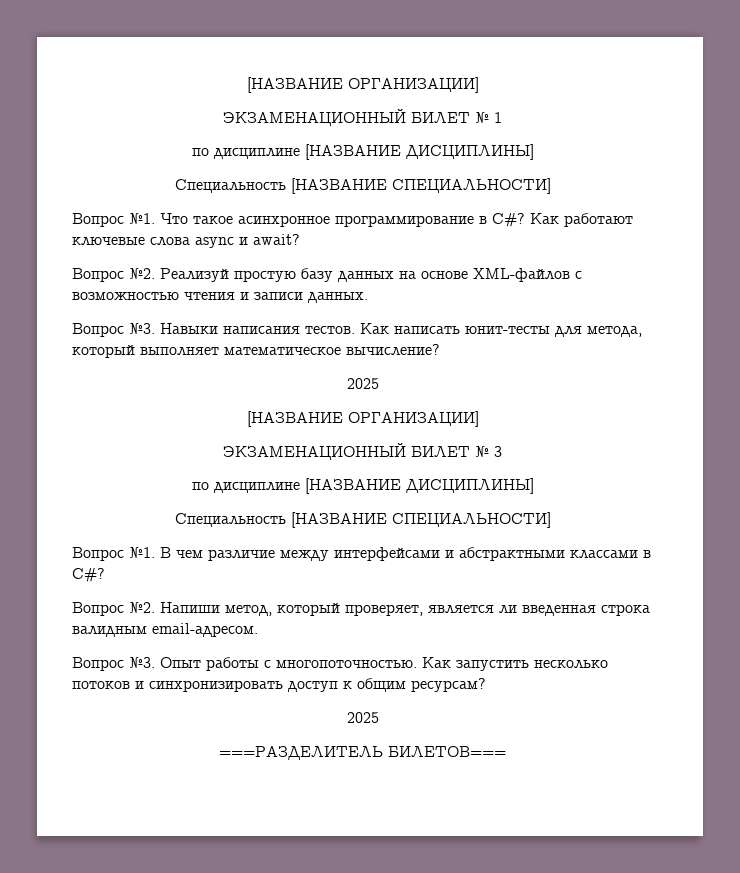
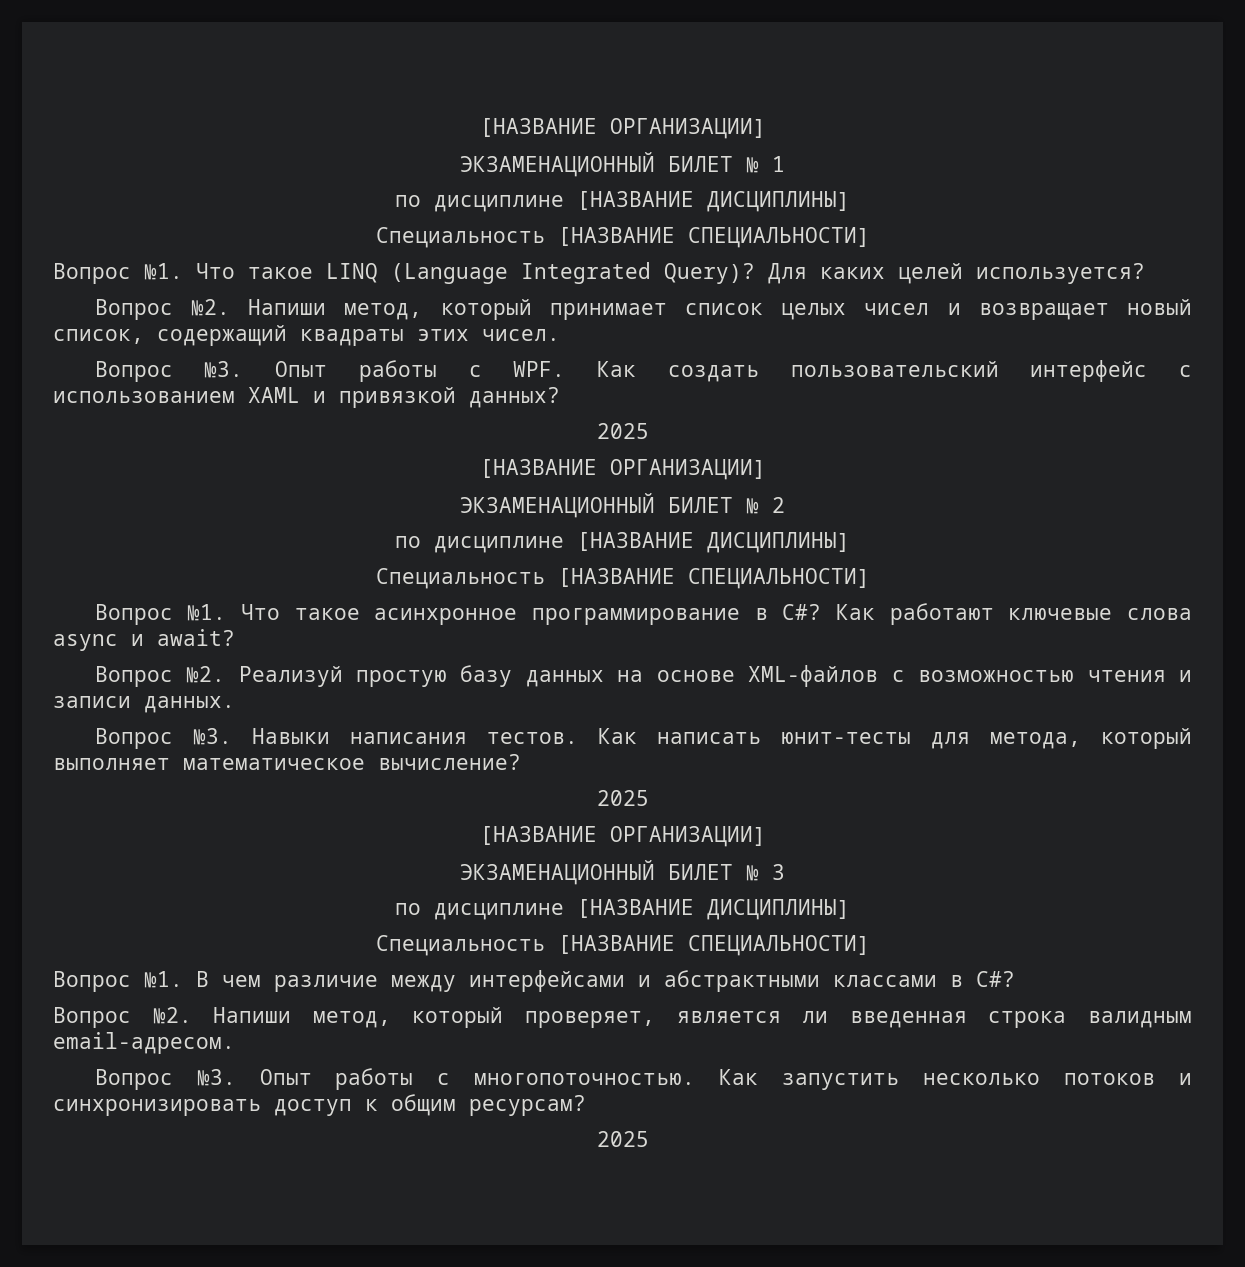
(551, 186) none -> [53,262,1145,284] [94,299,1192,320] [53,325,560,346] [94,360,1192,382] [53,387,560,408] [596,423,649,439] [479,459,766,480] [460,493,785,518] [395,532,850,553] [375,568,870,589] // Вопрос №1. Что такое LINQ (Language Integrated Query)? Для каких целей используется? // Вопрос №2. Напиши метод, который принимает список целых чисел и возвращает новый список, содержащий квадраты этих чисел. // Вопрос №3. Опыт работы с WPF. Как создать пользовательский интерфейс с использованием XAML и привязкой данных? // 2025 // [НАЗВАНИЕ ОРГАНИЗАЦИИ] // ЭКЗАМЕНАЦИОННЫЙ БИЛЕТ № 2 // по дисциплине [НАЗВАНИЕ ДИСЦИПЛИНЫ] // Специальность [НАЗВАНИЕ СПЕЦИАЛЬНОСТИ]
[219,746,506,760] // ===РАЗДЕЛИТЕЛЬ БИЛЕТОВ=== -> (649, 1139) none

